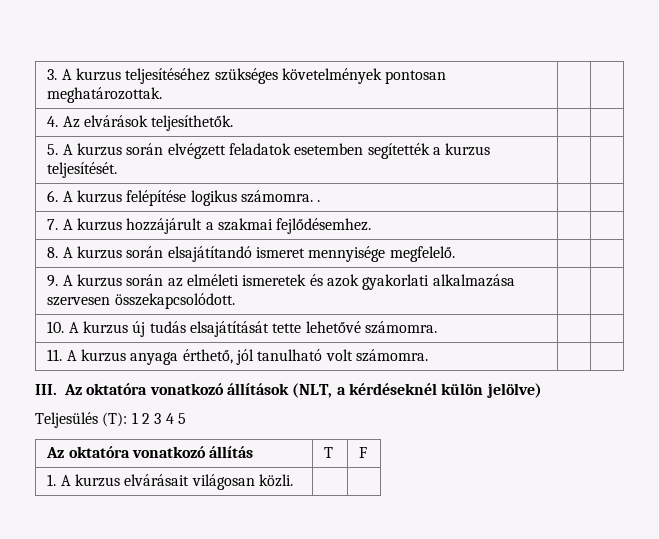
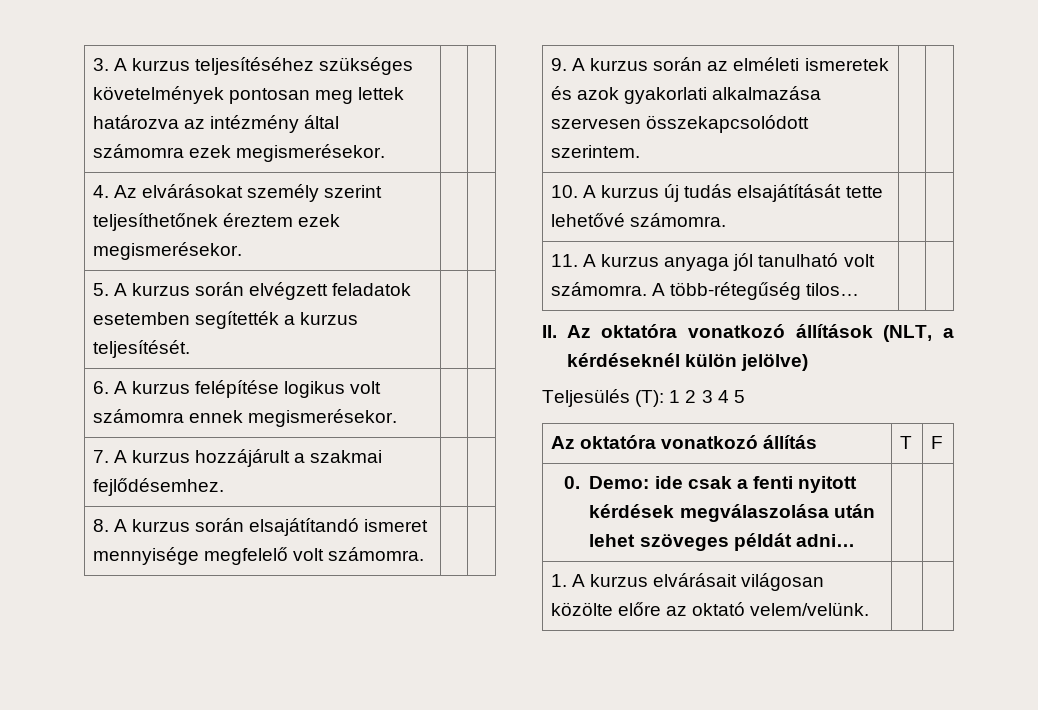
[47,87,163,103] [47,115,234,131] meghatározottak. | | // 4. Az elvárások teljesíthetők. -> [315,87,405,104] [92,115,340,133] [92,144,386,162] [92,184,383,202] [92,213,341,231] [92,242,242,260] meg lettek határozva az intézmény által számomra ezek megismerésekor. | | // 4. Az elvárásokat személy szerint teljesíthetőnek éreztem ezek megismerésekor.
[240,190,321,203] számomra. . -> [350,381,382,394] [92,409,398,427] volt számomra ennek megismerésekor.
[389,246,455,262] megfelelő. -> [203,547,425,565] megfelelő volt számomra.
[114,293,235,309] összekapcsolódott. -> [645,115,809,133] [550,145,640,158] összekapcsolódott szerintem.
[182,349,233,364] érthető, -> (730, 264) none
[35,384,57,395] | | // III. -> [651,282,860,300] [542,325,557,338] A több-rétegűség tilos… | | // II.
(368, 452) none -> [563,476,858,493] [589,504,875,522] [589,533,855,551] // 0. Demo: ide csak a fenti nyitott kérdések megválaszolása után lehet szöveges példát adni… | |
[258,474,293,487] közli. -> [550,602,870,616] közölte előre az oktató velem/velünk.

